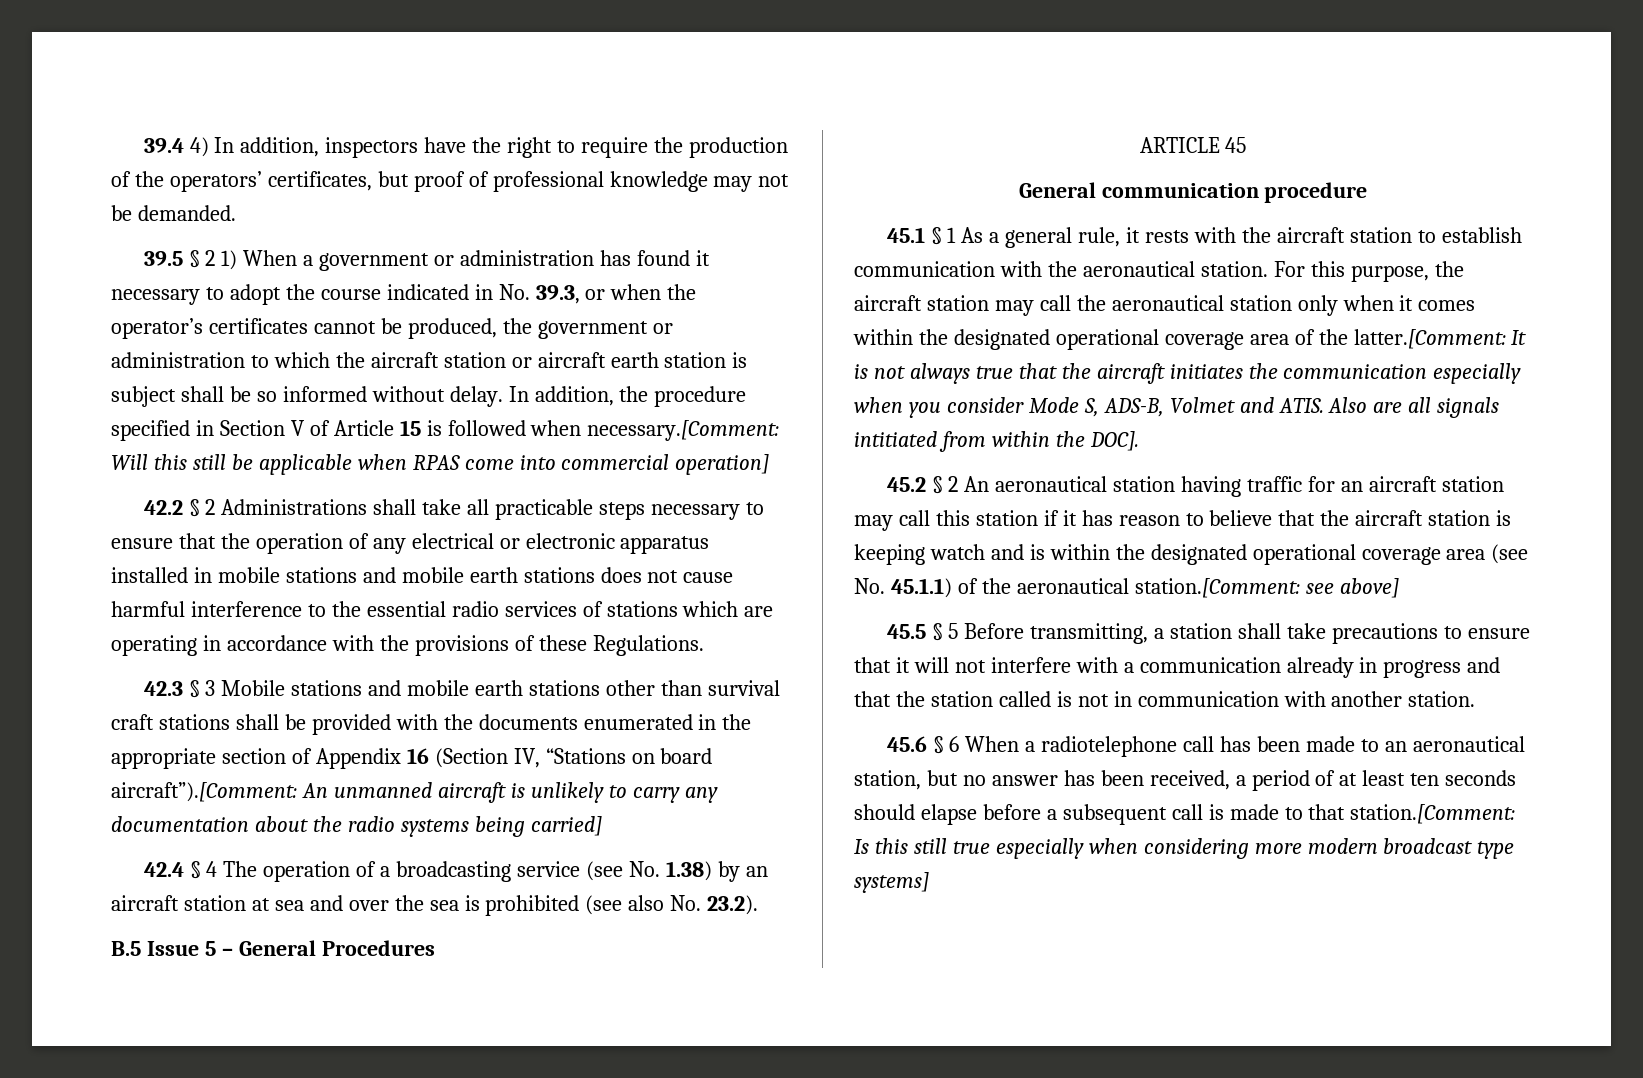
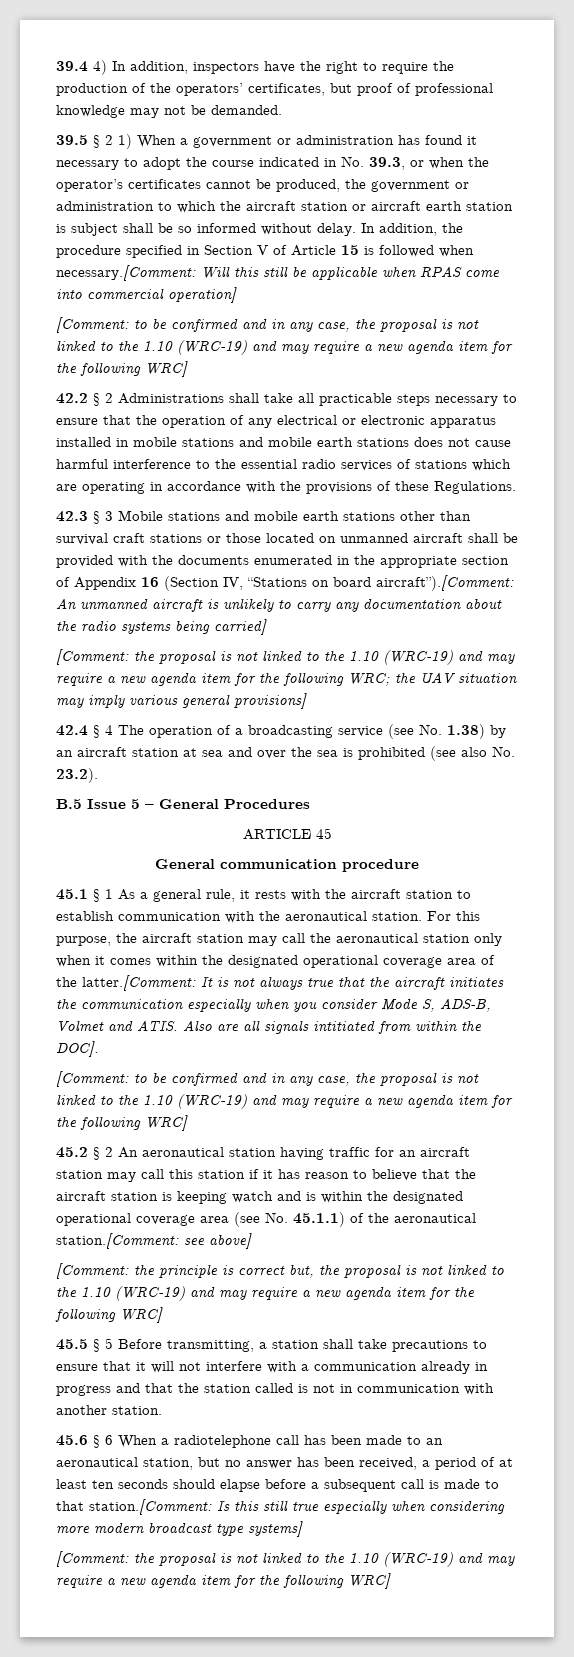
(770, 464) none -> [56,317,479,333] [56,340,513,355] [56,361,188,377] // [Comment: to be confirmed and in any case, the proposal is not linked to the 1.10 (WRC-19) and may require a new agenda item for the following WRC]
(230, 722) none -> [207,533,463,543] or those located on unmanned aircraft
(602, 826) none -> [56,649,515,665] [56,672,517,686] [56,693,307,709] // [Comment: the proposal is not linked to the 1.10 (WRC-19) and may require a new agenda item for the following WRC; the UAV situation may imply various general provisions]
(1139, 441) none -> [56,1071,479,1087] [56,1094,513,1109] [56,1115,188,1131] // [Comment: to be confirmed and in any case, the proposal is not linked to the 1.10 (WRC-19) and may require a new agenda item for the following WRC]
(1399, 588) none -> [56,1263,504,1279] [56,1286,475,1301] [55,1307,163,1323] // [Comment: the principle is correct but, the proposal is not linked to the 1.10 (WRC-19) and may require a new agenda item for the following WRC]
(929, 882) none -> [56,1551,515,1567] [56,1573,391,1589] // [Comment: the proposal is not linked to the 1.10 (WRC-19) and may require a new agenda item for the following WRC]

